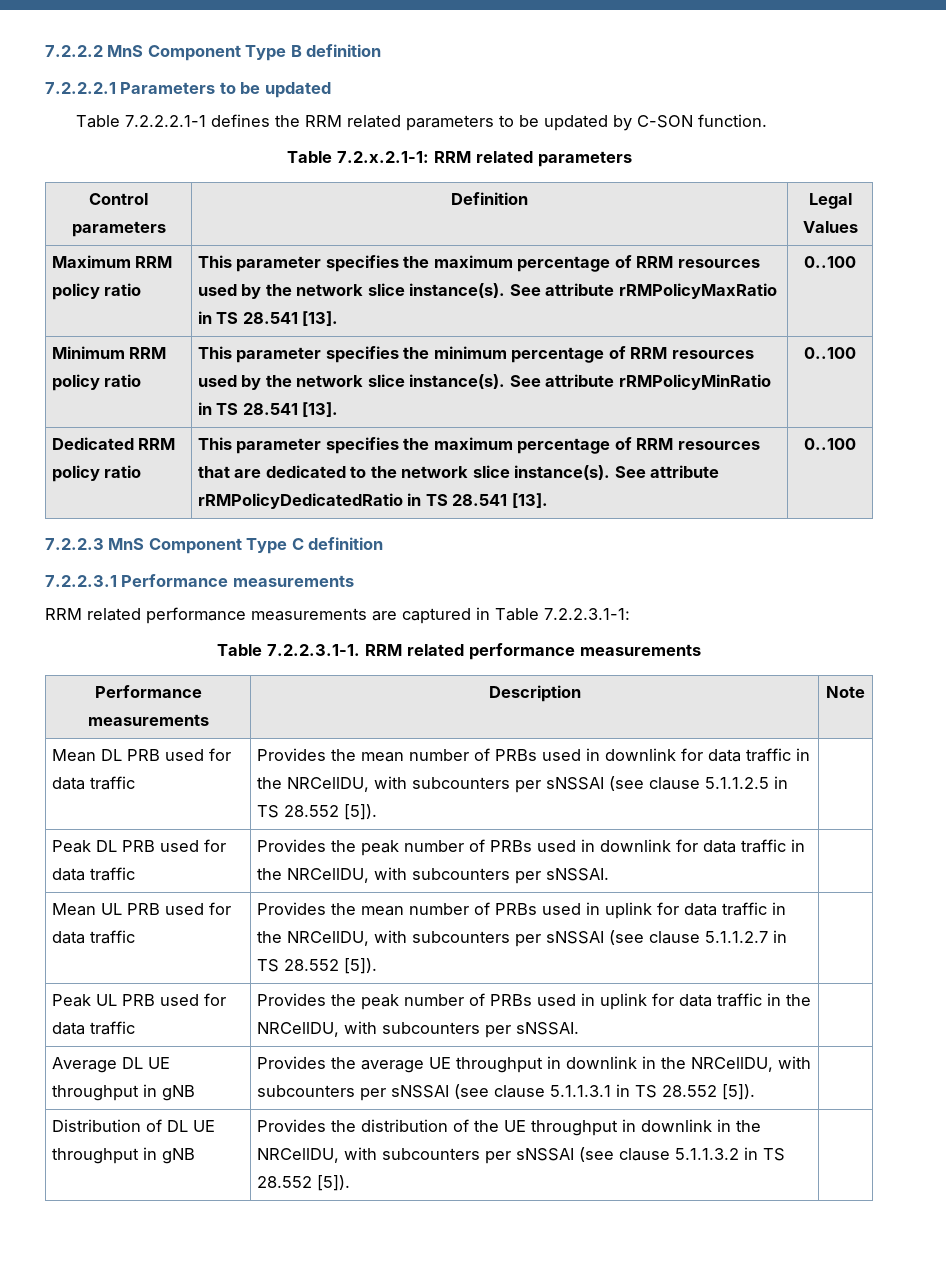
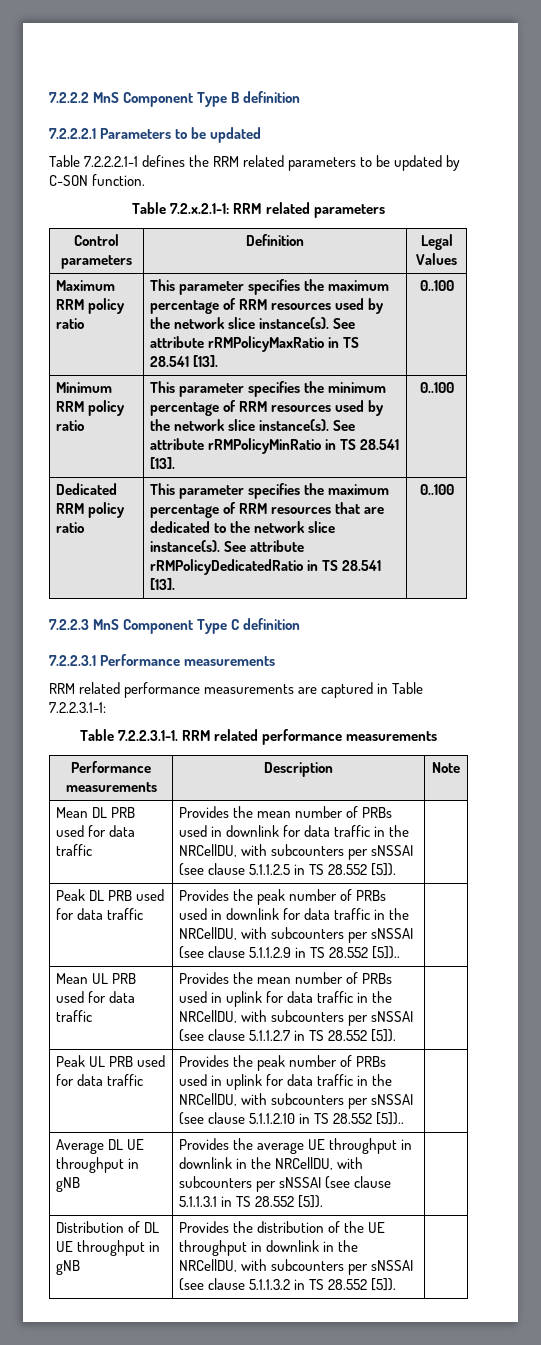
[545,868,609,881] sNSSAI. -> [371,928,414,939] [178,946,401,959] sNSSAI (see clause 5.1.1.2.9 in TS 28.552 [5])..
[515,1022,579,1035] sNSSAI. -> [371,1094,414,1105] [178,1112,405,1125] sNSSAI (see clause 5.1.1.2.10 in TS 28.552 [5])..

